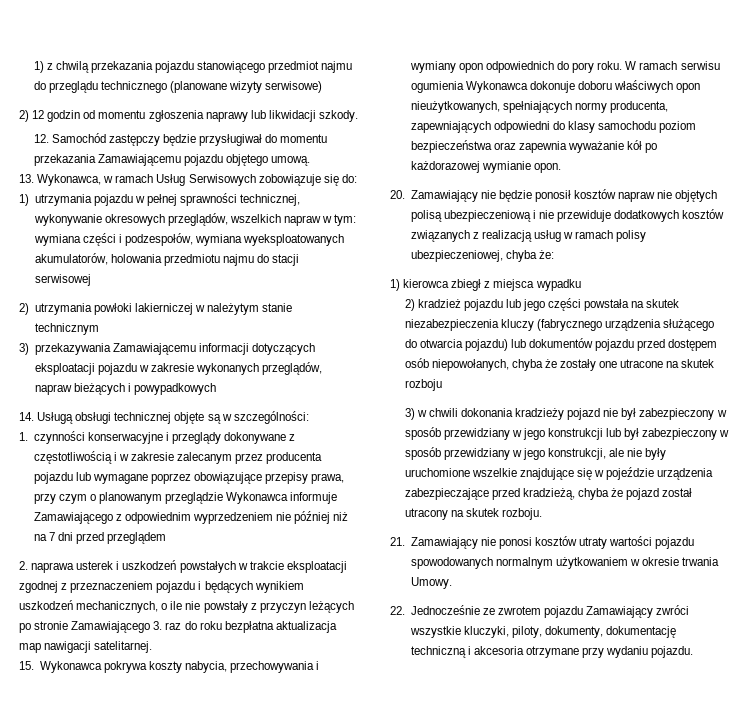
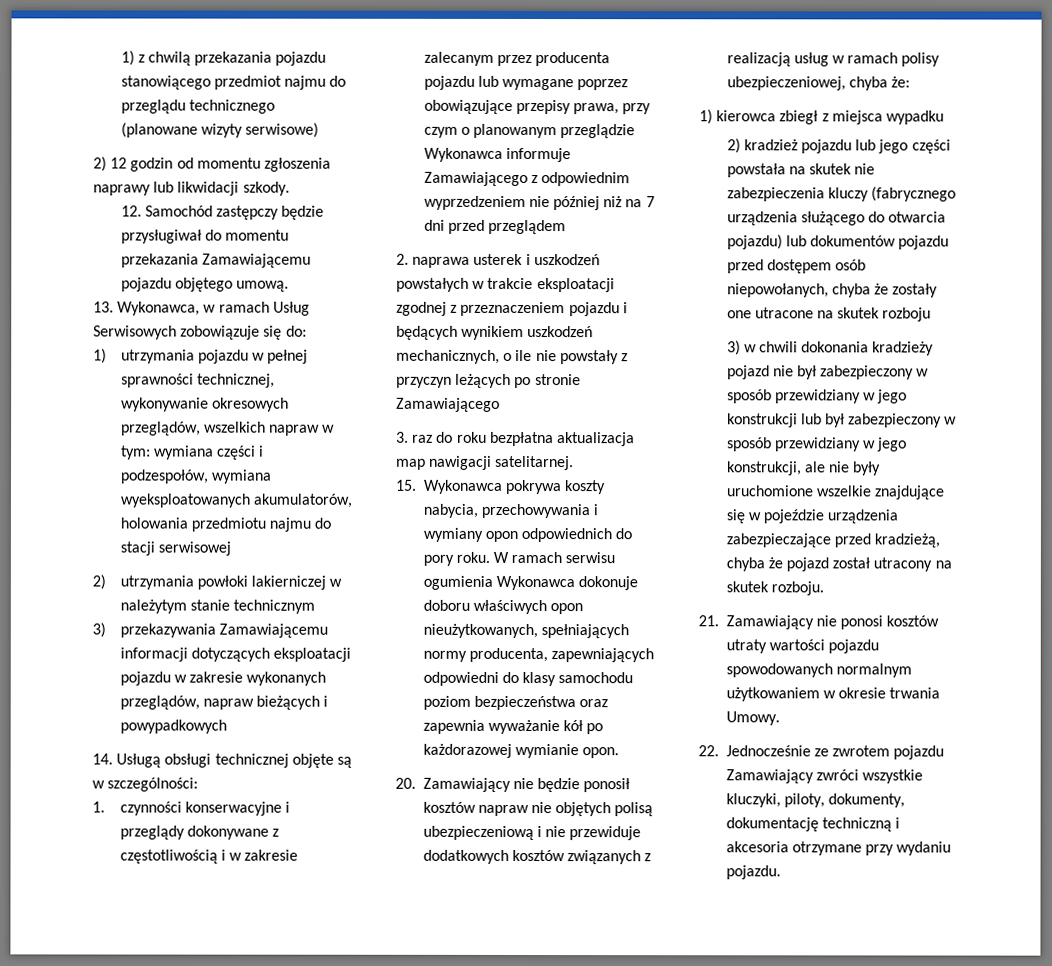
(151, 627) none -> (500, 404) //
[404,319,499,331] niezabezpieczenia -> [854,163,876,175] [726,187,825,202] nie zabezpieczenia

